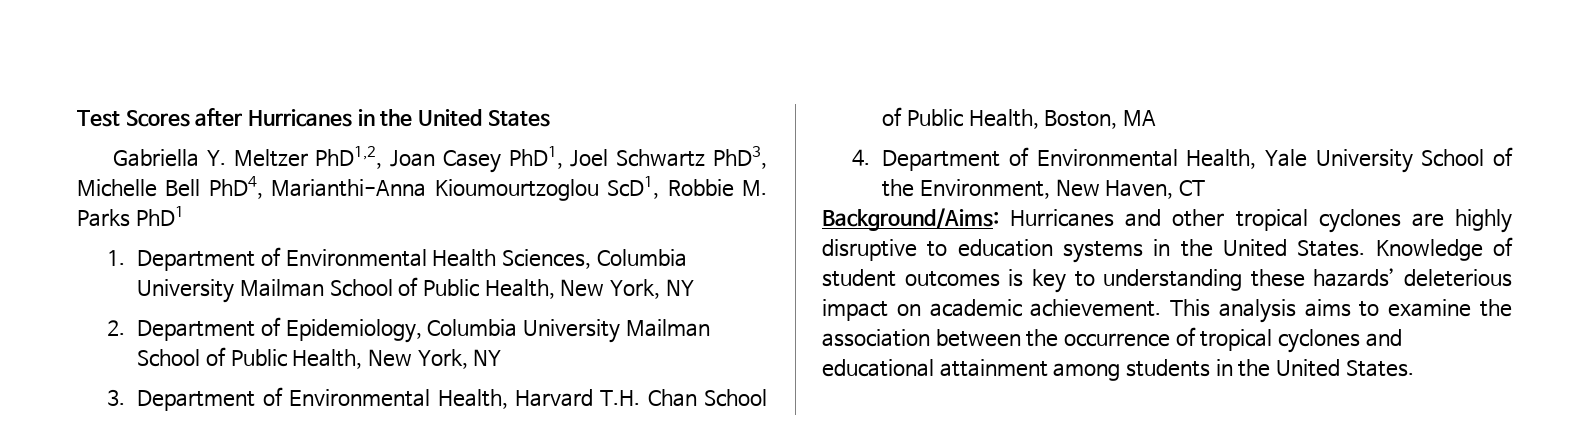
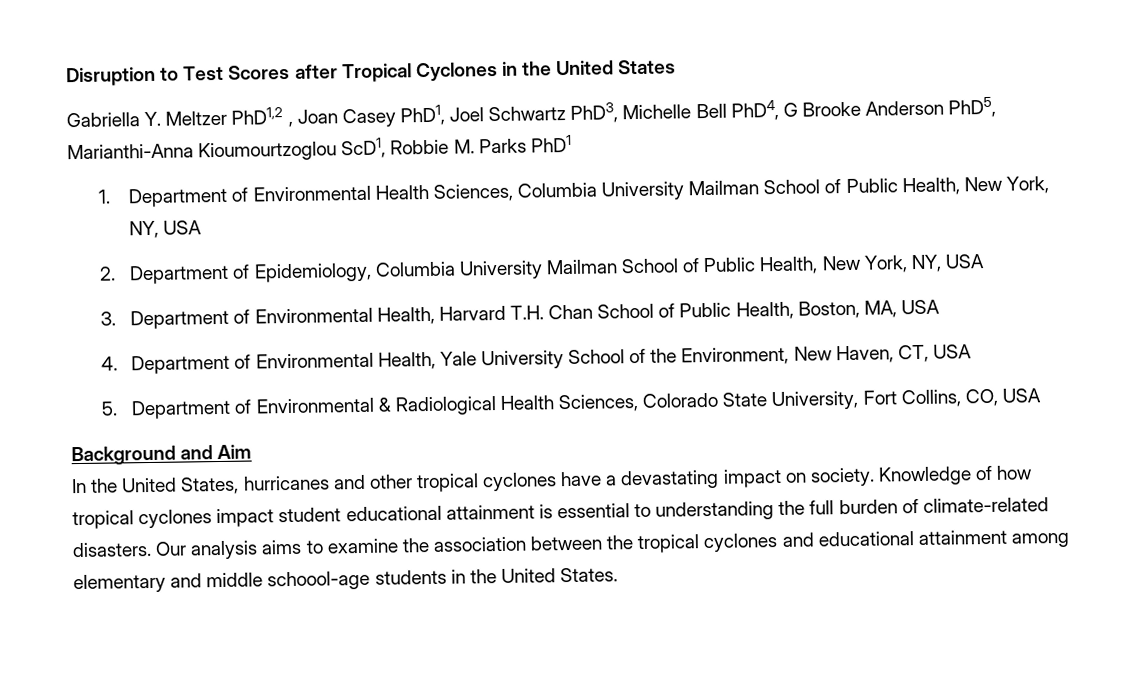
(77, 118) none -> [66,66,180,87] Disruption to
[247,109,352,127] Hurricanes -> [341,61,498,83] Tropical Cyclones
[315,146,383,169] PhD1,2, -> [231,107,293,127] PhD1,2 ,
(263, 187) none -> [782,96,997,118] G Brooke Anderson PhD5,
[665,279,694,296] NY -> [129,220,203,239] NY, USA
[473,349,502,366] NY -> [910,254,985,273] NY, USA
[1123,110,1157,126] MA -> [863,299,940,318] MA, USA
[1179,180,1206,196] [822,208,1513,233] [822,237,1513,263] [822,268,1512,293] [822,299,1211,321] CT // Background/Aims: Hurricanes and other tropical cyclones are highly disruptive to education systems in the United States. Knowledge of student outcomes is key to understanding these hazards’ deleterious impact on academic achievement. This -> [897,344,972,363] [100,388,1041,420] [71,444,253,466] [71,465,1033,495] [72,497,1049,530] [72,541,188,558] CT, USA // 5. Department of Environmental & Radiological Health Sciences, Colorado State University, Fort Collins, CO, USA // Background and Aim // In the United States, hurricanes and other tropical cyclones have a devastating impact on society. Knowledge of how tropical cyclones impact student educational attainment is essential to understanding the full burden of climate-related disasters. Our
[1063,327,1196,347] occurrence of -> (635, 542) none
(1121, 372) none -> [73,570,371,594] elementary and middle schoool-age

